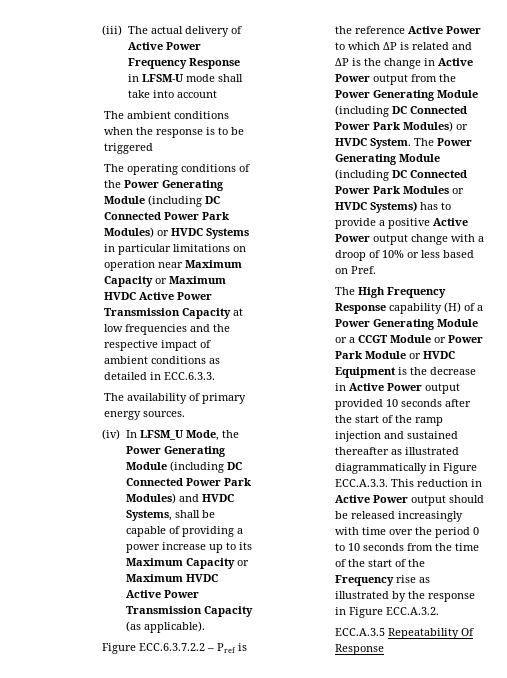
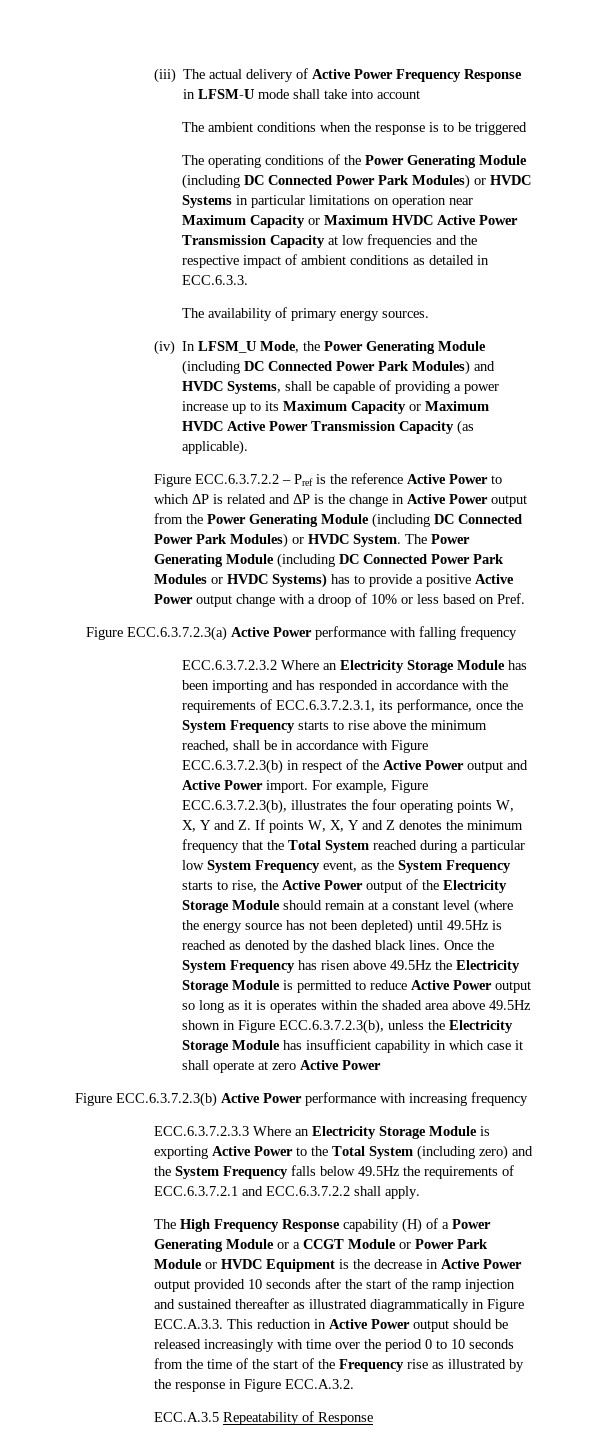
(377, 270) none -> [85,626,517,641] [182,660,528,673] [182,680,509,693] [182,699,524,713] [182,720,488,733] [182,740,429,753] [182,759,529,774] [182,780,429,793] [182,799,515,814] [182,819,524,833] [182,839,526,853] [182,860,512,873] [182,879,508,893] [182,899,514,914] [182,919,503,934] [182,940,495,953] [182,960,521,973] [182,980,532,993] [182,1000,532,1013] [182,1019,514,1034] [182,1039,524,1053] [182,1060,382,1073] [74,1092,528,1107] [153,1126,490,1139] [153,1145,533,1160] [153,1165,514,1179] [153,1186,420,1199] // Figure ECC.6.3.7.2.3(a) Active Power performance with falling frequency // ECC.6.3.7.2.3.2 Where an Electricity Storage Module has been importing and has responded in accordance with the requirements of ECC.6.3.7.2.3.1, its performance, once the System Frequency starts to rise above the minimum reached, shall be in accordance with Figure ECC.6.3.7.2.3(b) in respect of the Active Power output and Active Power import. For example, Figure ECC.6.3.7.2.3(b), illustrates the four operating points W, X, Y and Z. If points W, X, Y and Z denotes the minimum frequency that the Total System reached during a particular low System Frequency event, as the System Frequency starts to rise, the Active Power output of the Electricity Storage Module should remain at a constant level (where the energy source has not been depleted) until 49.5Hz is reached as denoted by the dashed black lines. Once the System Frequency has risen above 49.5Hz the Electricity Storage Module is permitted to reduce Active Power output so long as it is operates within the shaded area above 49.5Hz shown in Figure ECC.6.3.7.2.3(b), unless the Electricity Storage Module has insufficient capability in which case it shall operate at zero Active Power // Figure ECC.6.3.7.2.3(b) Active Power performance with increasing frequency // ECC.6.3.7.2.3.3 Where an Electricity Storage Module is exporting Active Power to the Total System (including zero) and the System Frequency falls below 49.5Hz the requirements of ECC.6.3.7.2.1 and ECC.6.3.7.2.2 shall apply.
[461,628,475,636] Of -> [301,1411,314,1422] of

